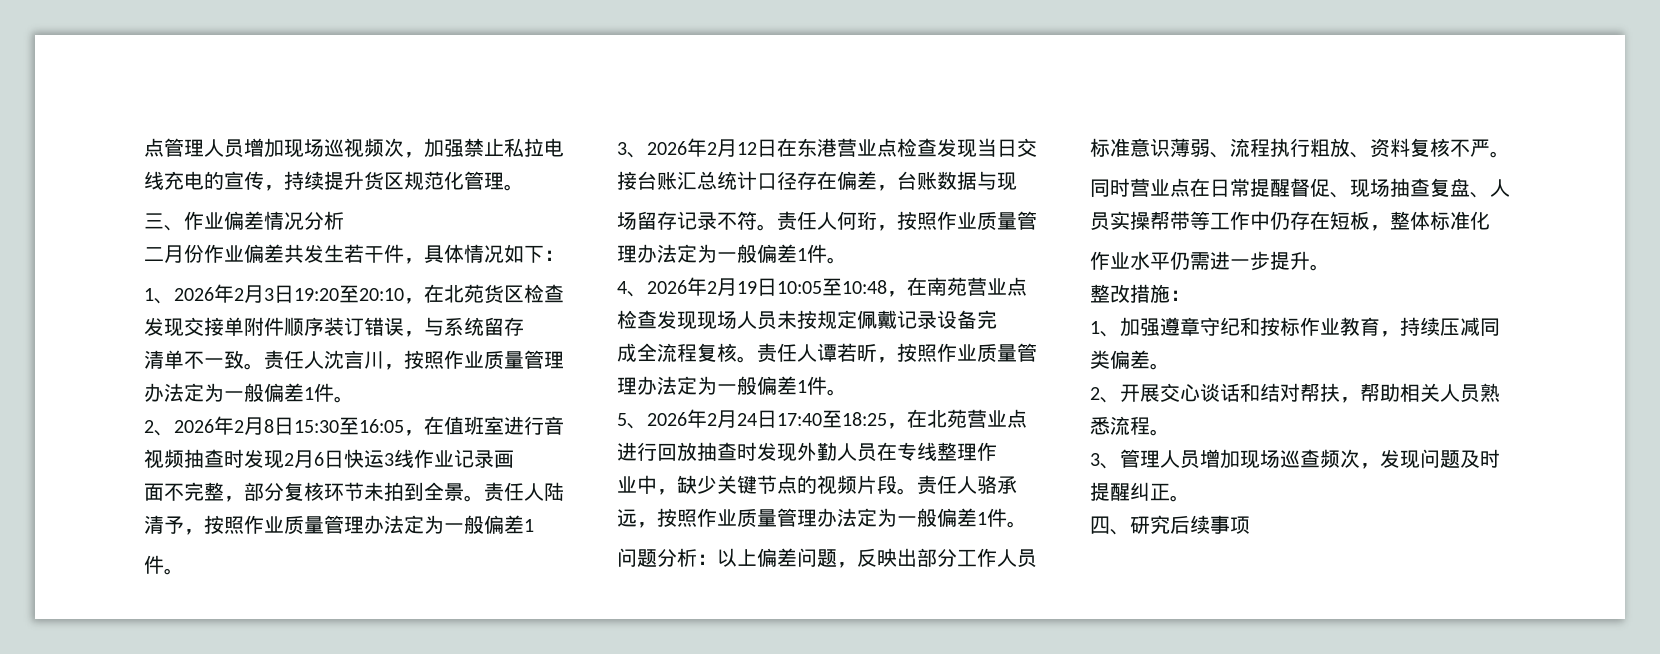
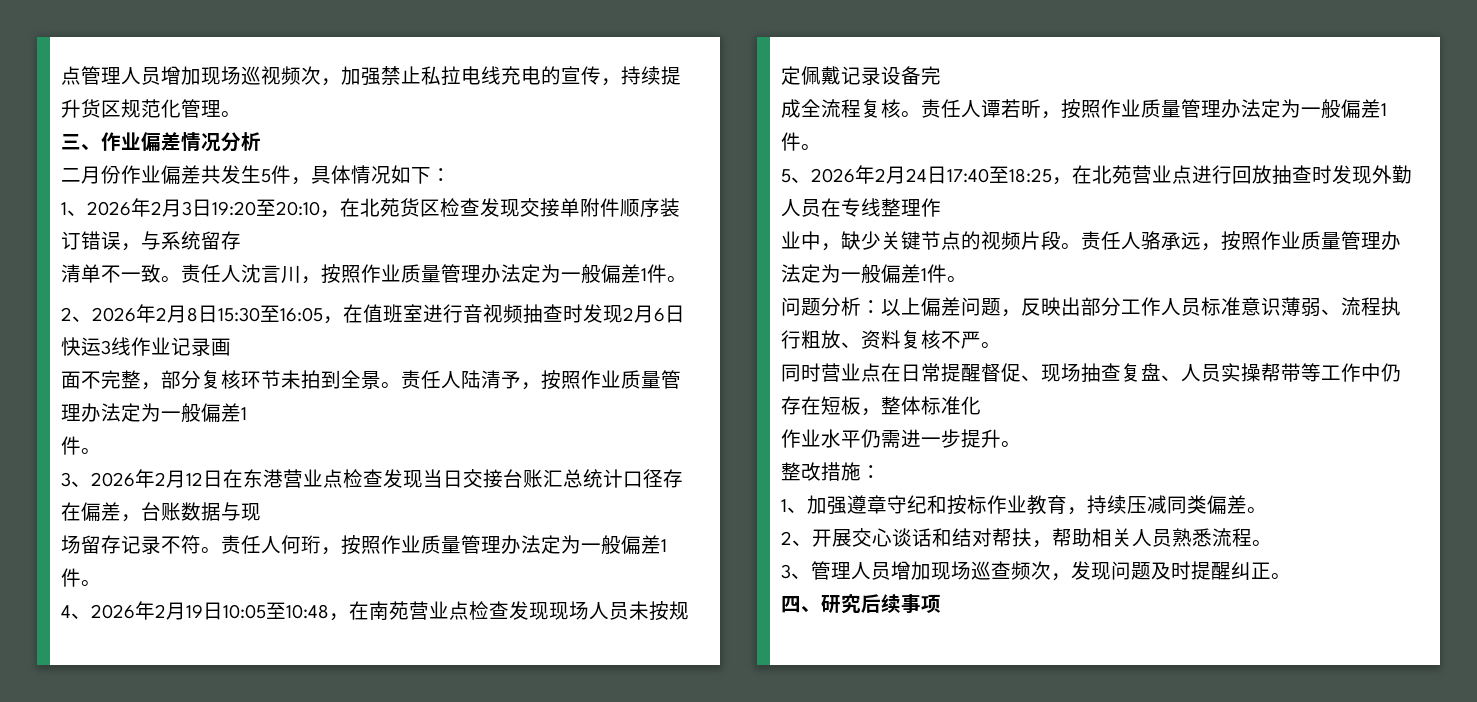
[344,244,384,263] 若干 -> [261,169,271,183] 5

